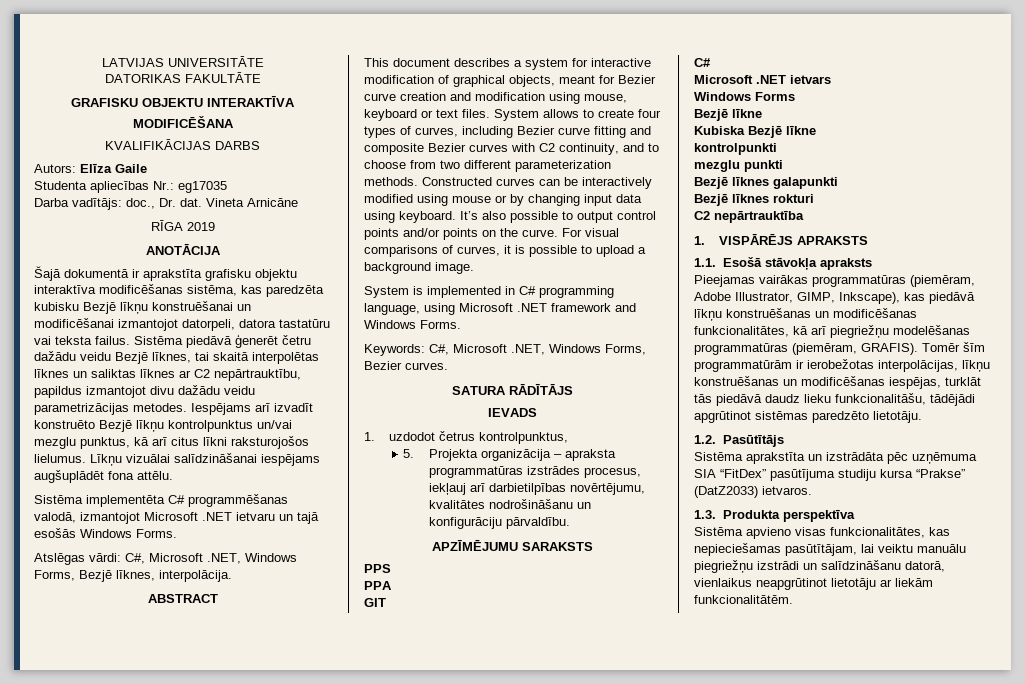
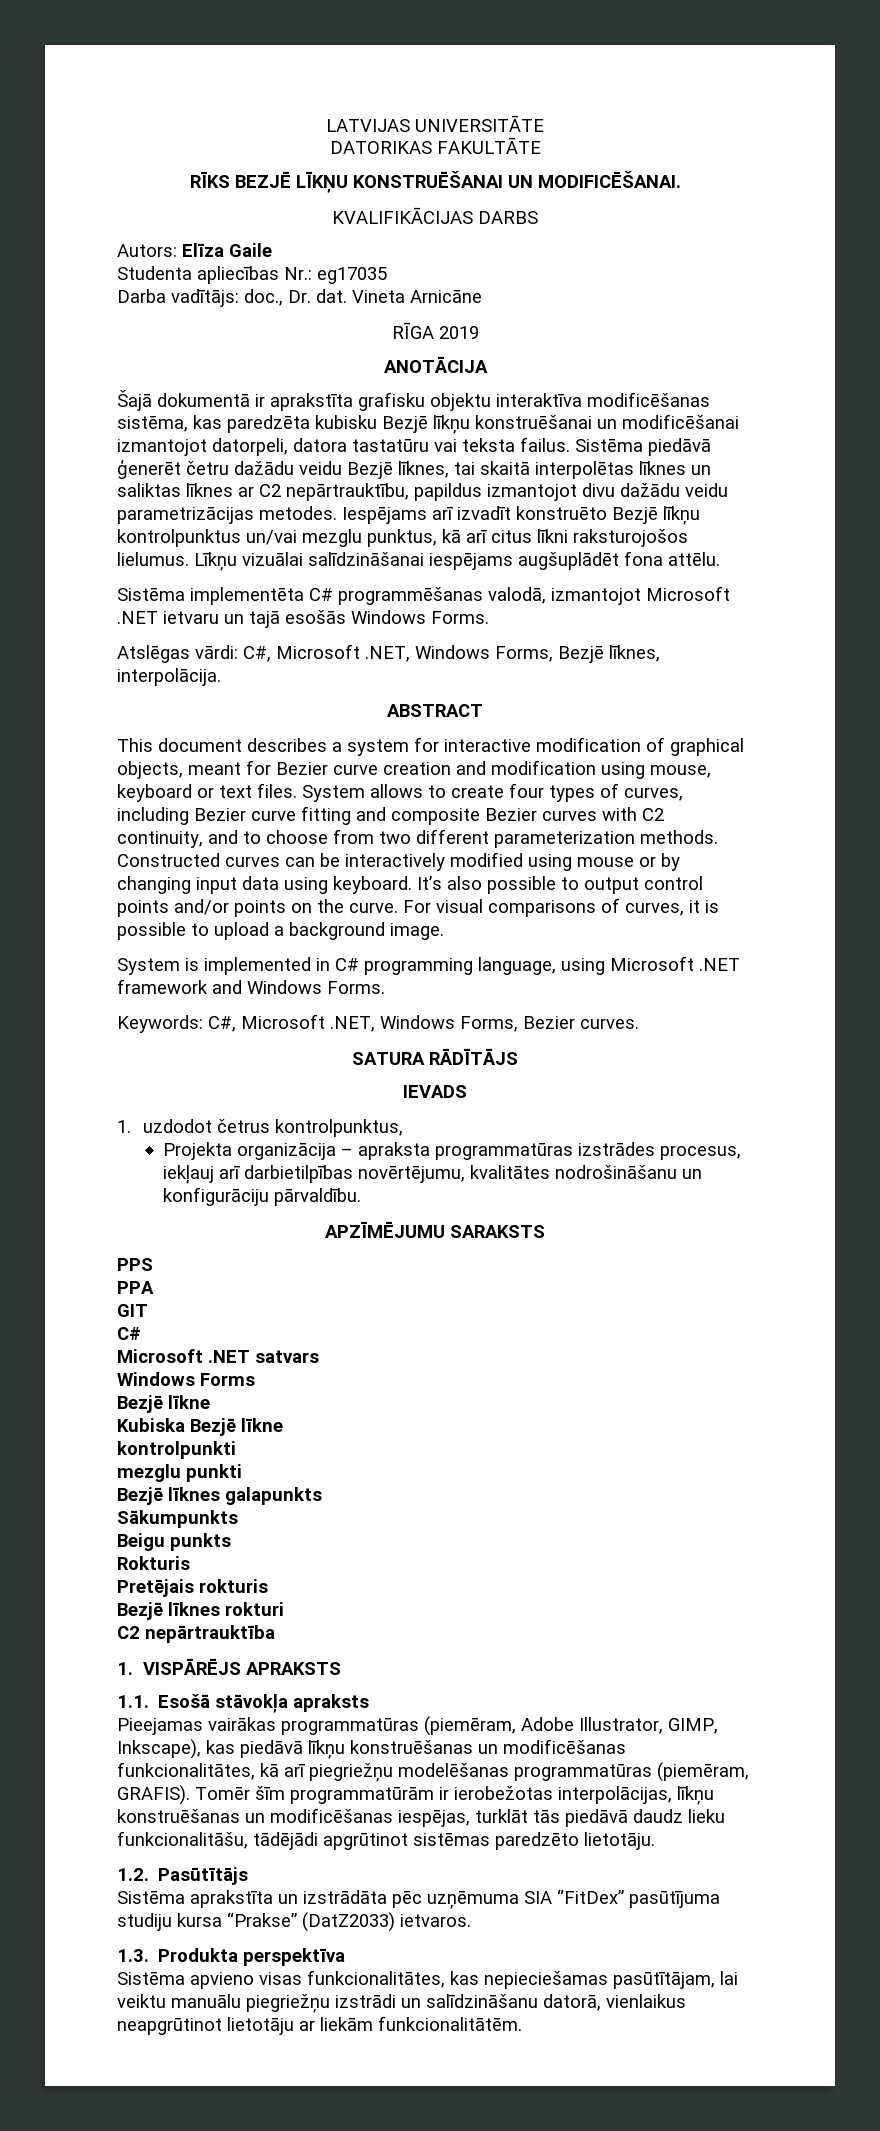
[71,95,295,107] [132,116,234,128] GRAFISKU OBJEKTU INTERAKTĪVA // MODIFICĒŠANA -> [189,171,681,193] RĪKS BEZJĒ LĪKŅU KONSTRUĒŠANAI UN MODIFICĒŠANAI.
[403,449,415,458] 5. -> (403, 1128) none
[790,75,831,84] ietvars -> [255,1350,319,1363] satvars
[773,177,838,189] galapunkti -> [225,1487,322,1505] [117,1510,238,1528] [117,1533,231,1551] [117,1556,190,1570] [117,1579,268,1597] galapunkts // Sākumpunkts // Beigu punkts // Rokturis // Pretējais rokturis

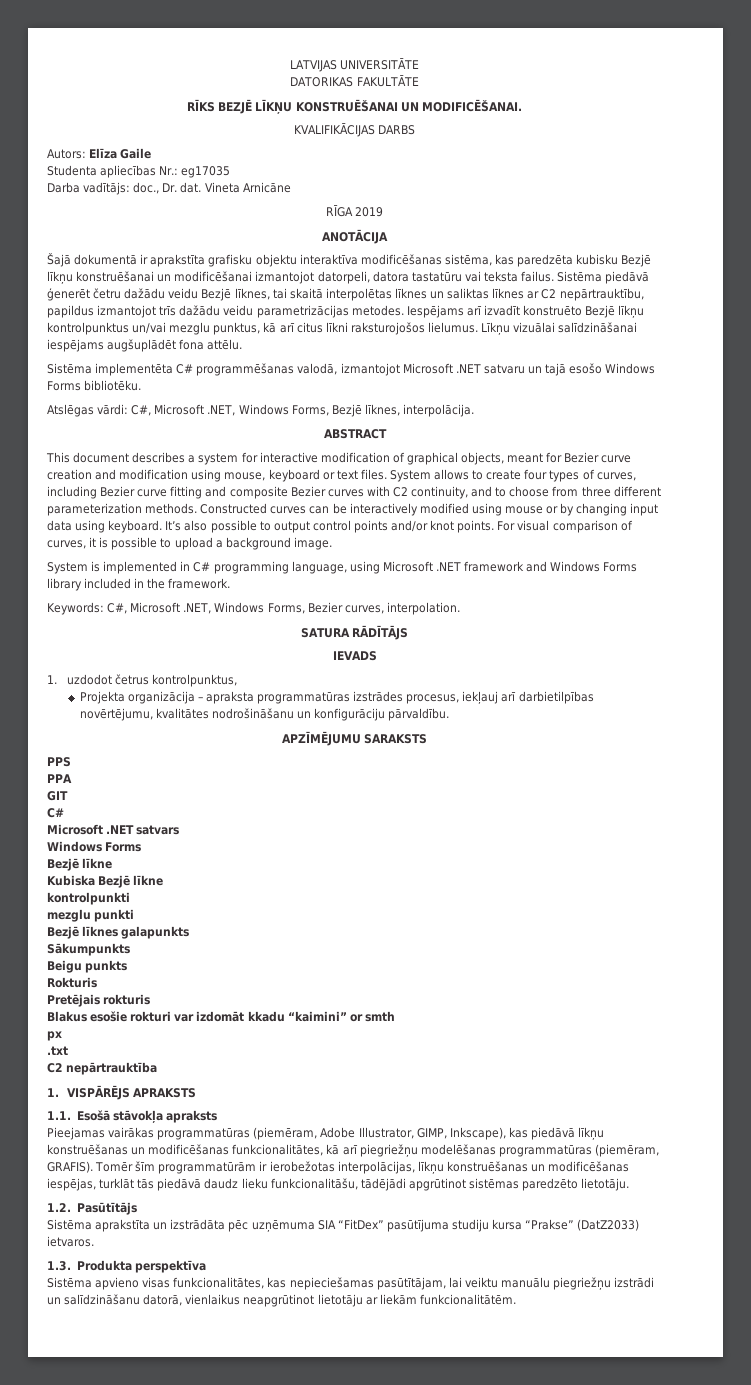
[582,483,615,497] divu -> [159,306,177,316] trīs
[163,611,219,624] ietvaru -> [483,364,525,374] satvaru
[285,610,489,624] esošās Windows Forms. -> [569,363,656,374] [47,380,142,391] esošo Windows Forms bibliotēku.
[379,831,411,844] two -> [581,486,611,497] three
[234,899,398,917] points on the curve. -> [430,520,495,533] knot points.
[488,900,596,917] comparisons -> [552,520,618,533] comparison
[327,981,385,994] Forms. -> [603,562,638,572] [47,578,231,591] Forms library included in the framework.
[580,1018,639,1029] curves. -> [344,602,460,615] curves, interpolation.
[117,1602,220,1620] Bezjē līknes -> [47,1011,128,1022] Blakus esošie
(284, 1609) none -> [174,1011,395,1022] [47,1031,62,1041] [47,1046,68,1055] var izdomāt kkadu “kaimini” or smth // px // .txt

